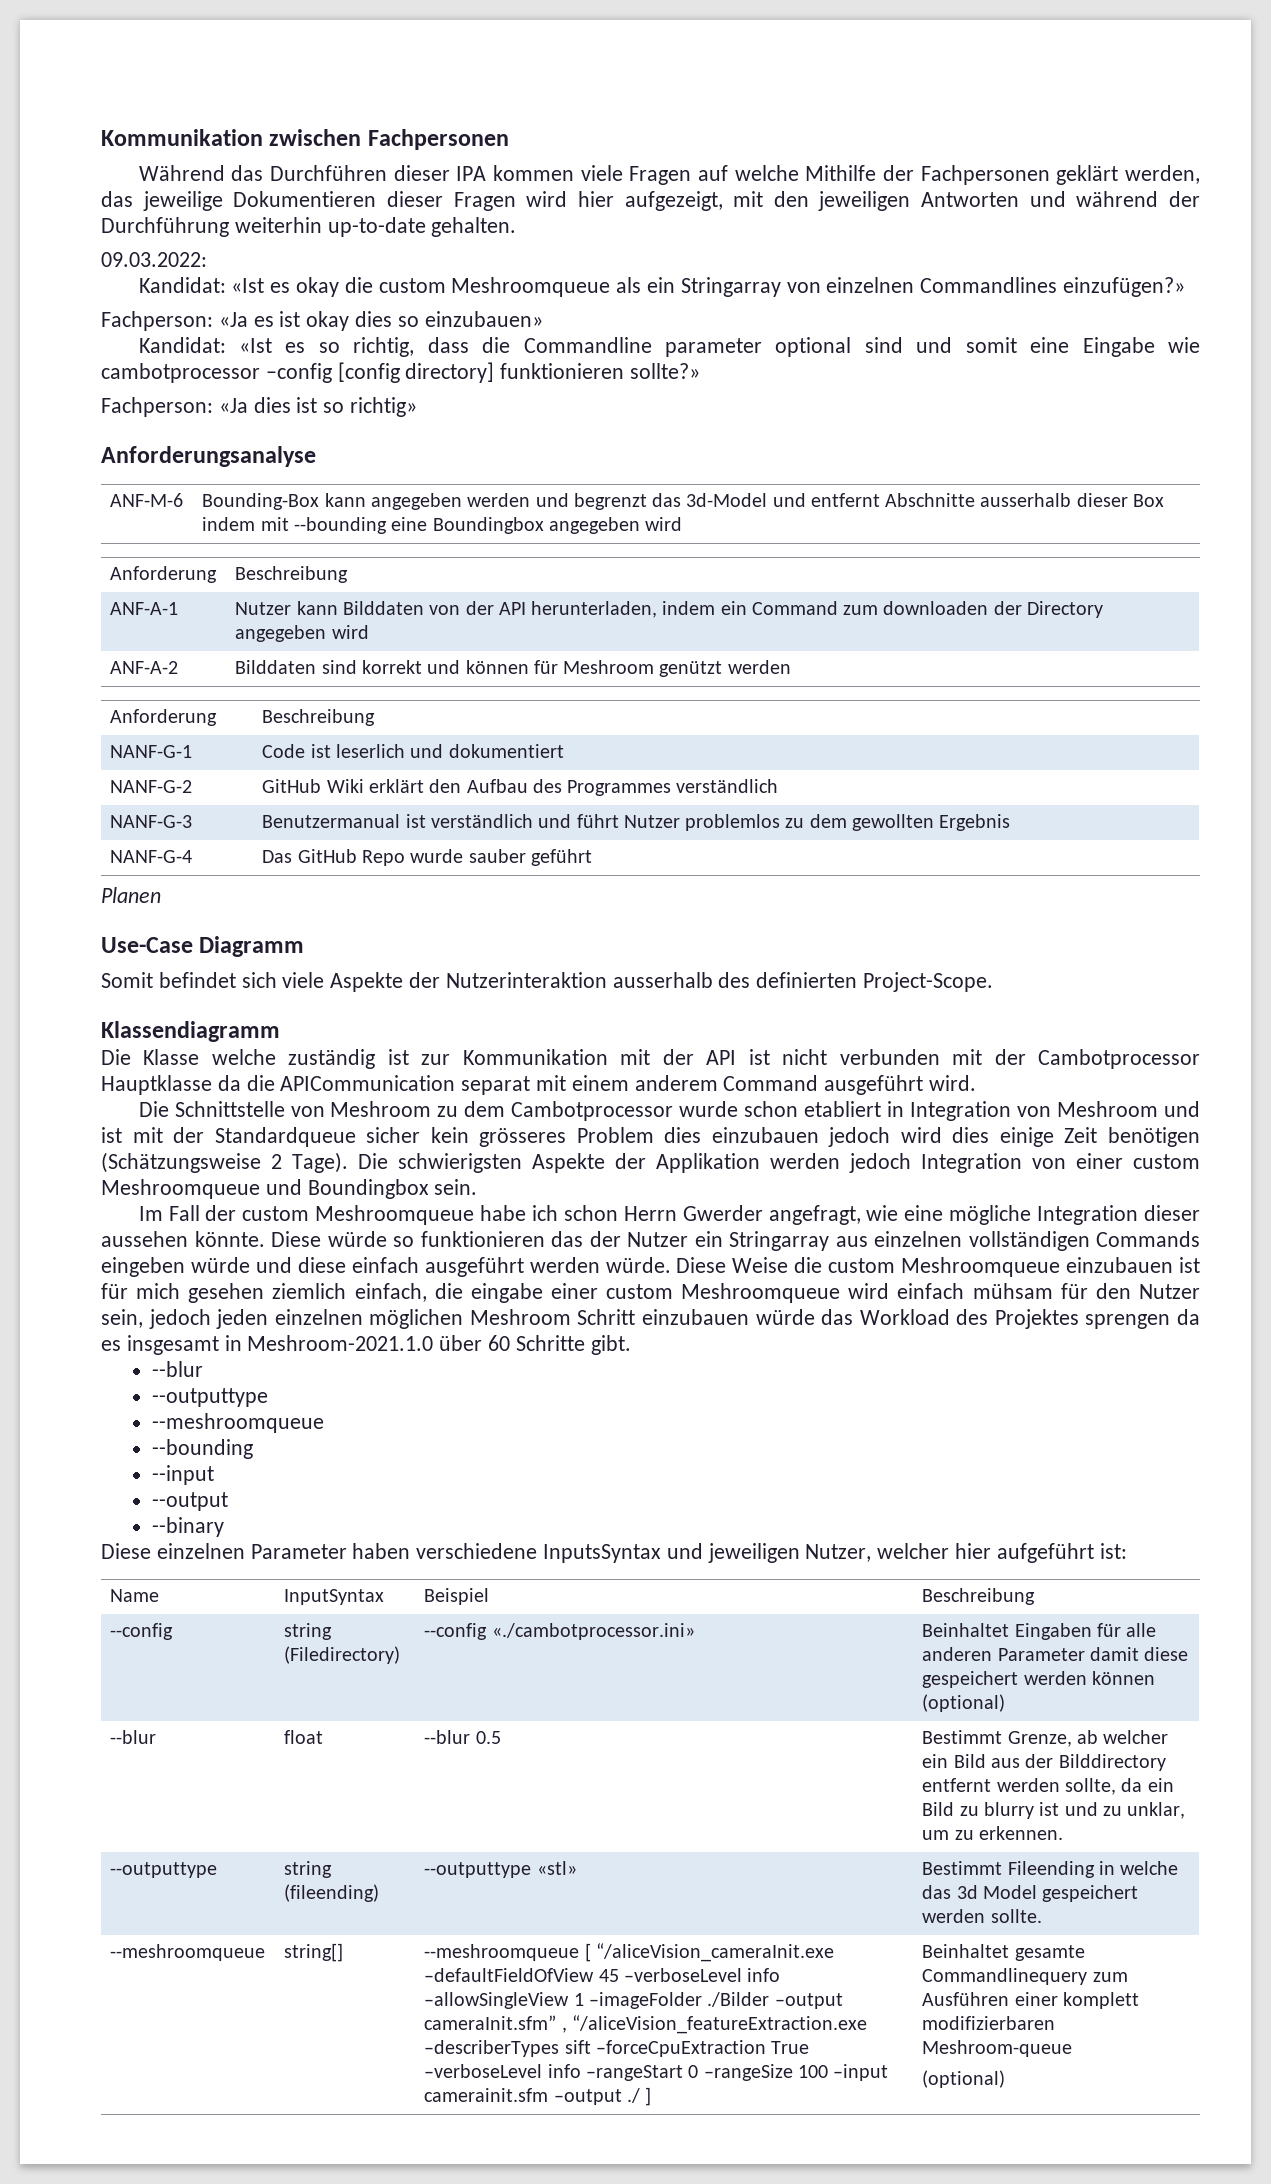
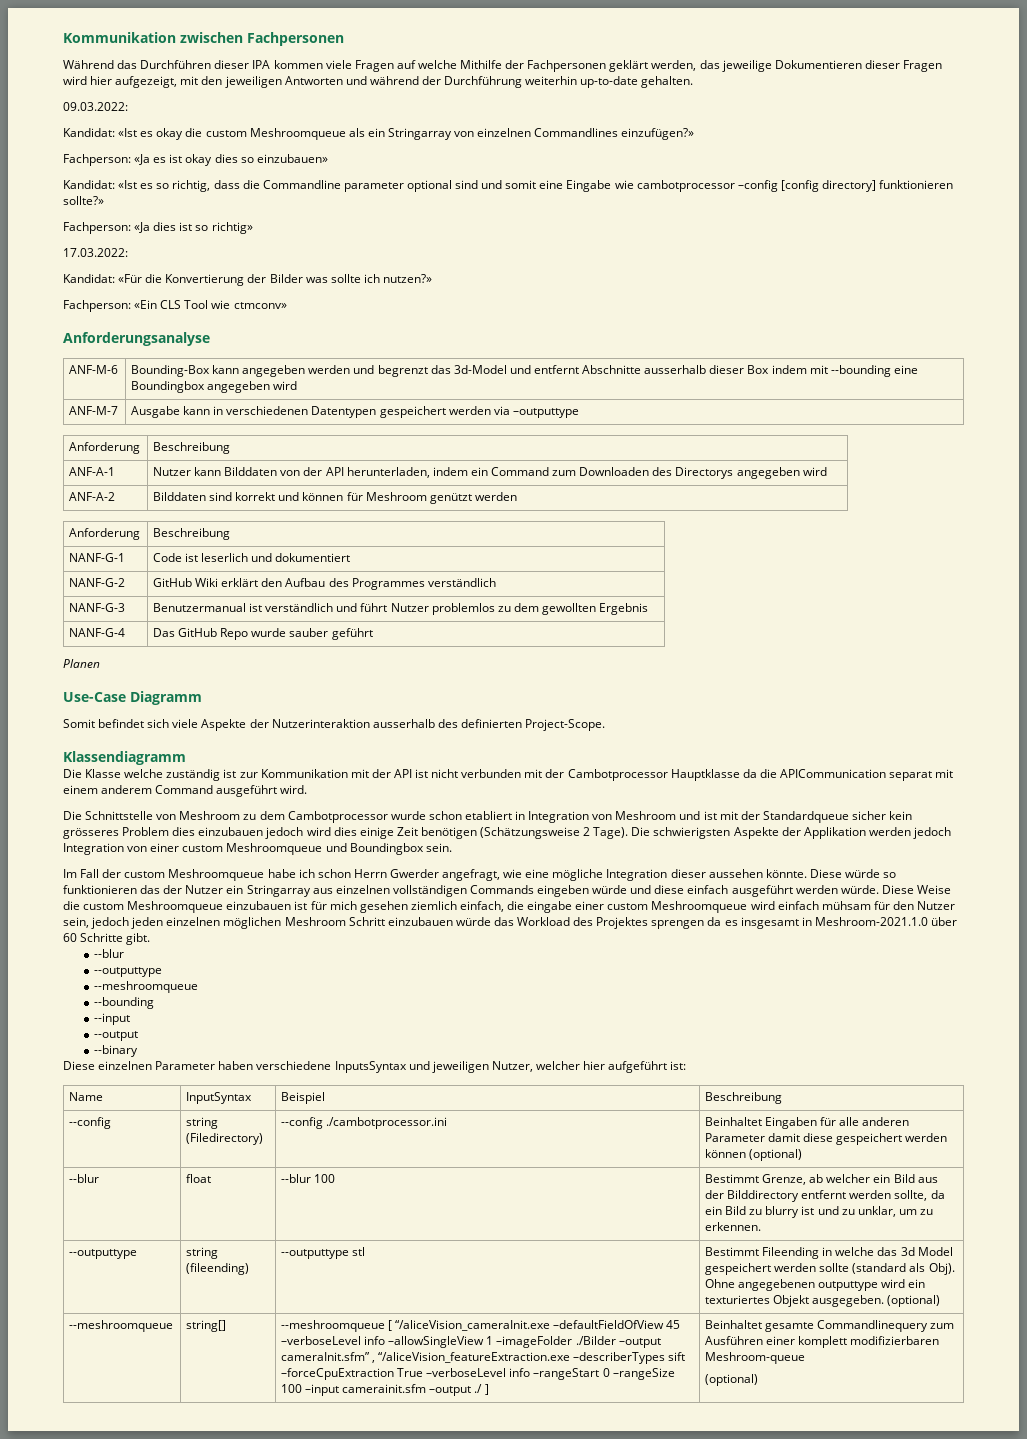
(418, 407) none -> [63,248,128,257] [63,274,432,286] [63,300,287,312] // 17.03.2022: // Kandidat: «Für die Konvertierung der Bilder was sollte ich nutzen?» // Fachperson: «Ein CLS Tool wie ctmconv»
(683, 524) none -> [69,406,119,415] [131,406,579,418] // ANF-M-7 | Ausgabe kann in verschiedenen Datentypen gespeichert werden via –outputtype
[883,601,1103,618] downloaden der Directory -> [579,467,734,479] Downloaden des Directorys
[491,1623,695,1640] «./cambotprocessor.ini» -> [326,1117,448,1129] ./cambotprocessor.ini
[475,1731,501,1744] 0.5 -> [314,1174,336,1183] 100
[536,1861,577,1875] «stl» -> [352,1247,366,1256] stl
[990,1909,1042,1923] sollte. -> [819,1263,955,1275] [705,1279,926,1291] [705,1295,941,1307] sollte (standard als Obj). Ohne angegebenen outputtype wird ein texturiertes Objekt ausgegeben. (optional)

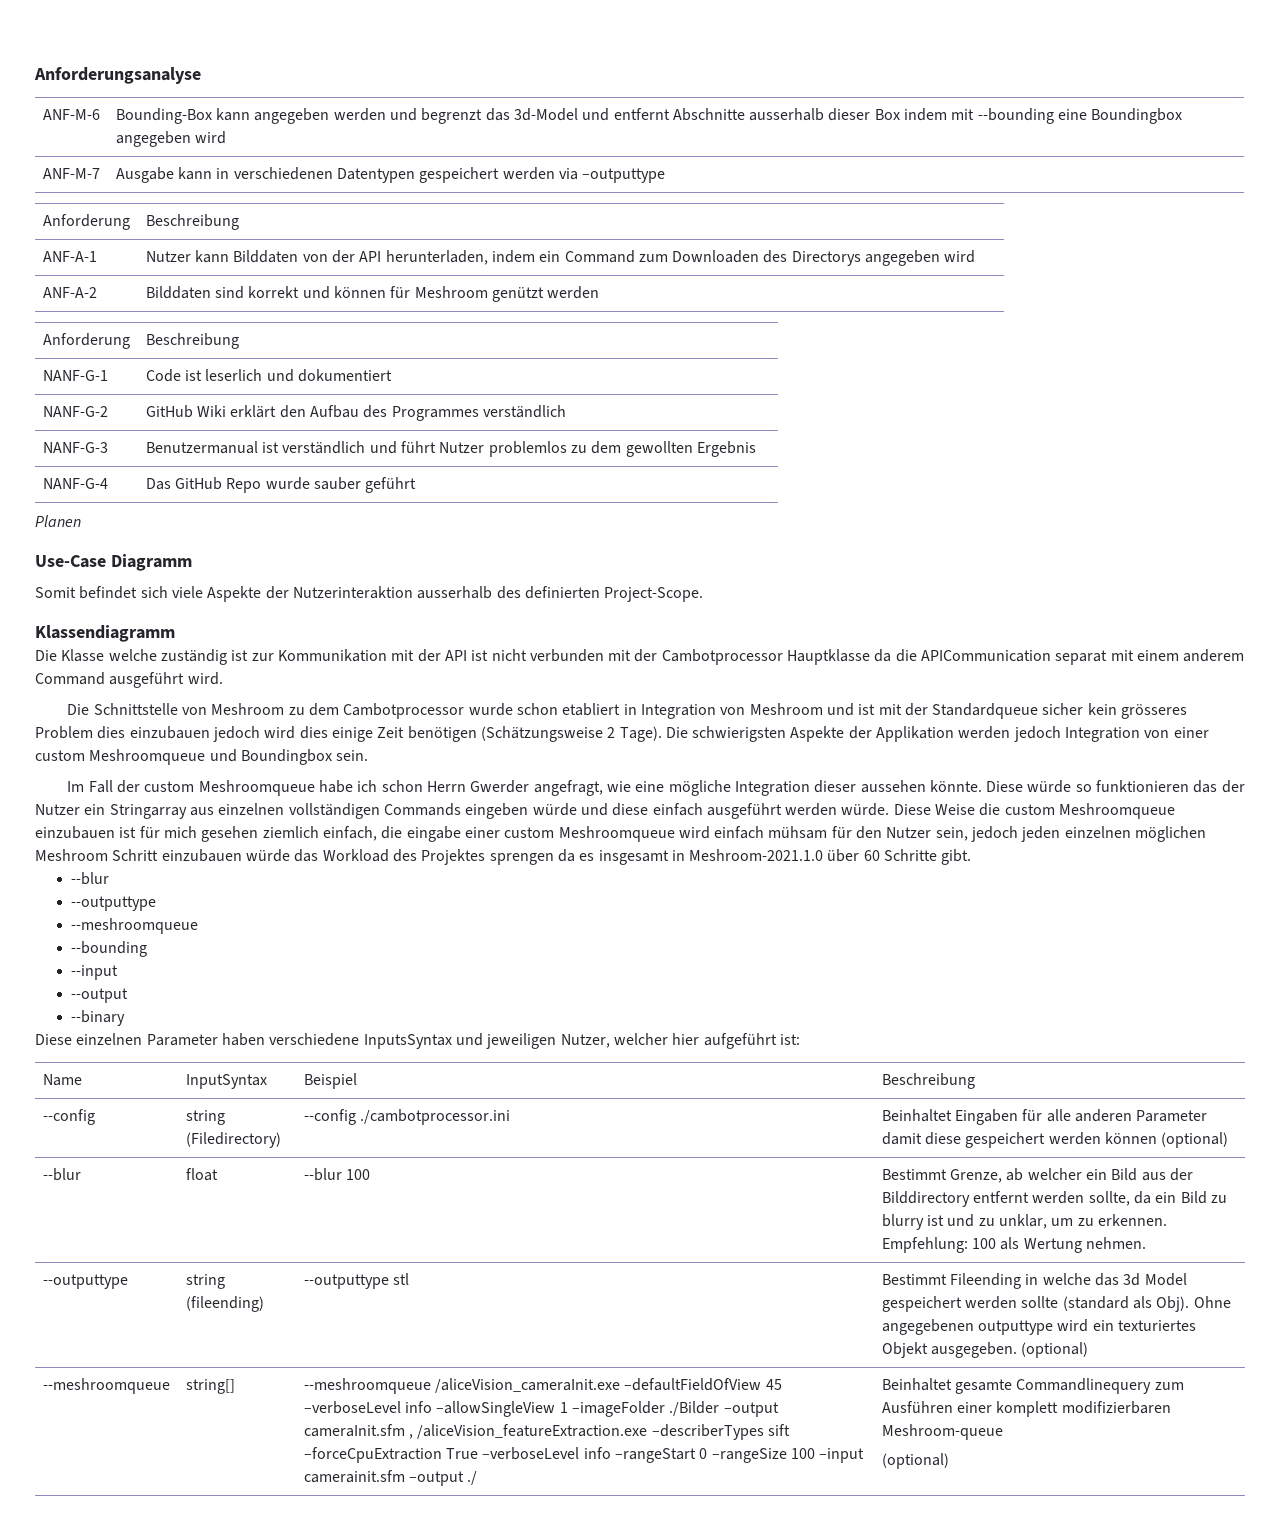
[63,32,344,46] [63,60,942,72] [63,76,694,88] [63,102,128,111] [63,128,695,140] [63,154,328,166] [63,180,954,192] [63,196,104,205] [63,222,253,234] [63,248,128,257] [63,274,432,286] [63,300,287,312] Kommunikation zwischen Fachpersonen // Während das Durchführen dieser IPA kommen viele Fragen auf welche Mithilfe der Fachpersonen geklärt werden, das jeweilige Dokumentieren dieser Fragen wird hier aufgezeigt, mit den jeweiligen Antworten und während der Durchführung weiterhin up-to-date gehalten. // 09.03.2022: // Kandidat: «Ist es okay die custom Meshroomqueue als ein Stringarray von einzelnen Commandlines einzufügen?» // Fachperson: «Ja es ist okay dies so einzubauen» // Kandidat: «Ist es so richtig, dass die Commandline parameter optional sind und somit eine Eingabe wie cambotprocessor –config [config directory] funktionieren sollte?» // Fachperson: «Ja dies ist so richtig» // 17.03.2022: // Kandidat: «Für die Konvertierung der Bilder was sollte ich nutzen?» // Fachperson: «Ein CLS Tool wie ctmconv» // -> (34, 75) none
(762, 1226) none -> [881,1237,1146,1253] Empfehlung: 100 als Wertung nehmen.
[388,1320,551,1331] [ “/aliceVision_cameraInit.exe -> [434,1378,620,1393] /aliceVision_cameraInit.exe
[281,1352,571,1363] cameraInit.sfm” , “/aliceVision_featureExtraction.exe -> [303,1424,648,1439] cameraInit.sfm , /aliceVision_featureExtraction.exe
[484,1384,489,1395] ] -> (478, 1478) none

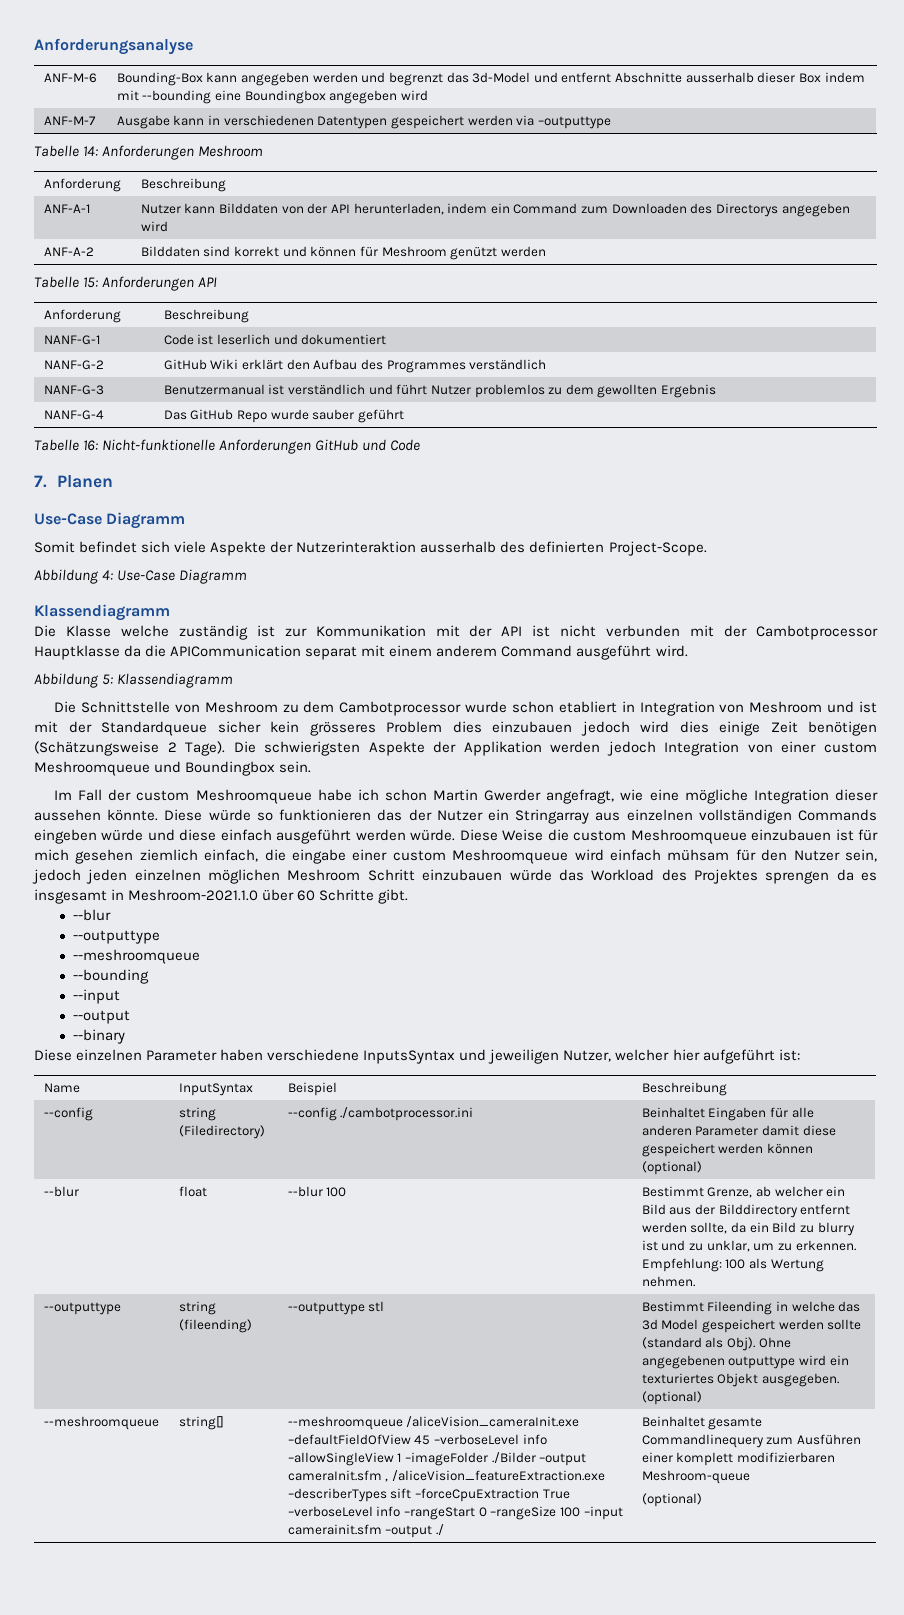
(666, 175) none -> [34,145,264,160] // Tabelle 14: Anforderungen Meshroom
(600, 292) none -> [34,276,218,291] // Tabelle 15: Anforderungen API
(417, 485) none -> [34,439,421,454] [34,475,47,488] Tabelle 16: Nicht-funktionelle Anforderungen GitHub und Code // 7.
(704, 594) none -> [34,569,248,584] // Abbildung 4: Use-Case Diagramm
(223, 678) none -> [34,673,234,688] // Abbildung 5: Klassendiagramm
[426,781,466,792] Herrn -> [433,789,479,801] Martin

